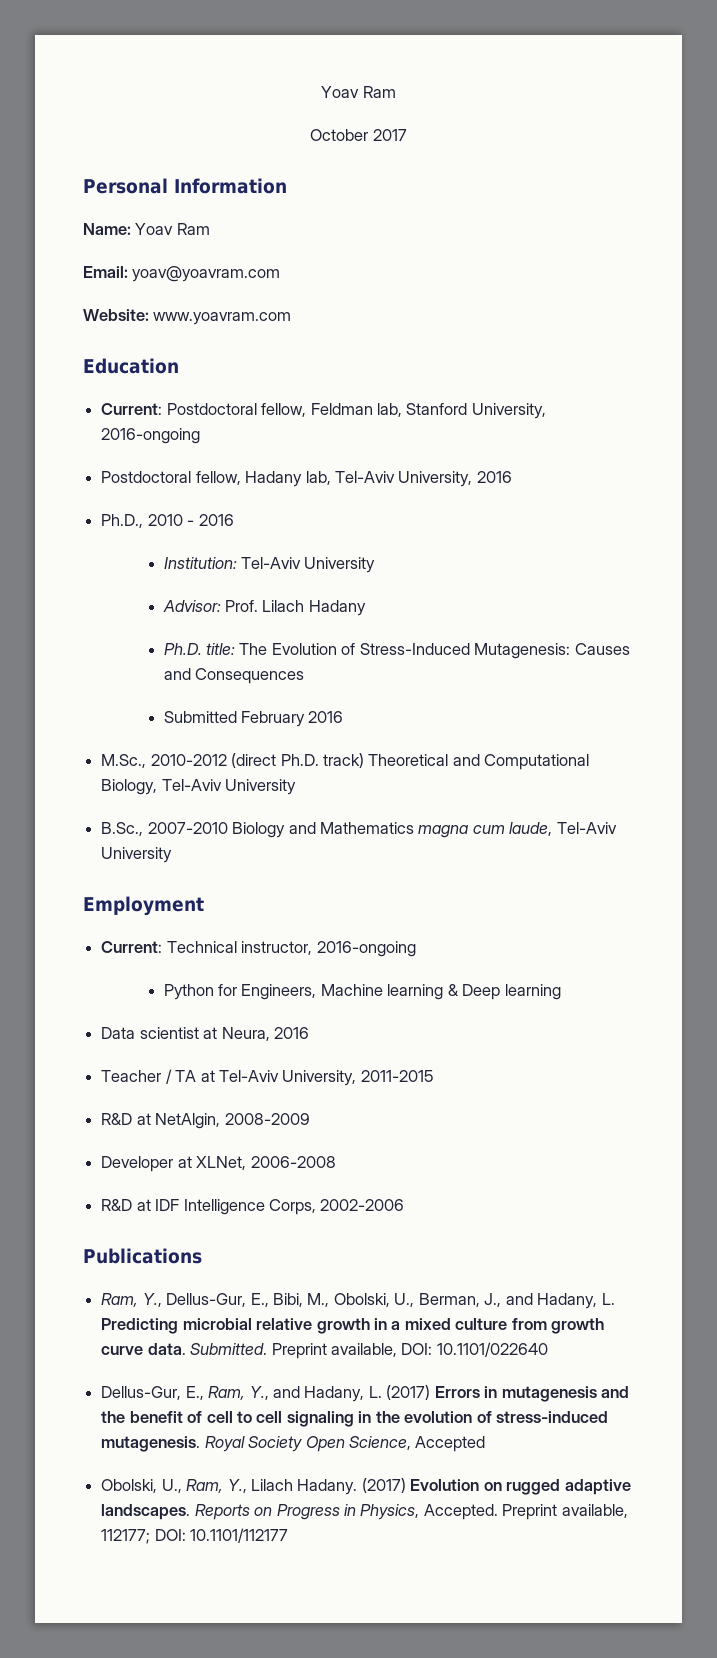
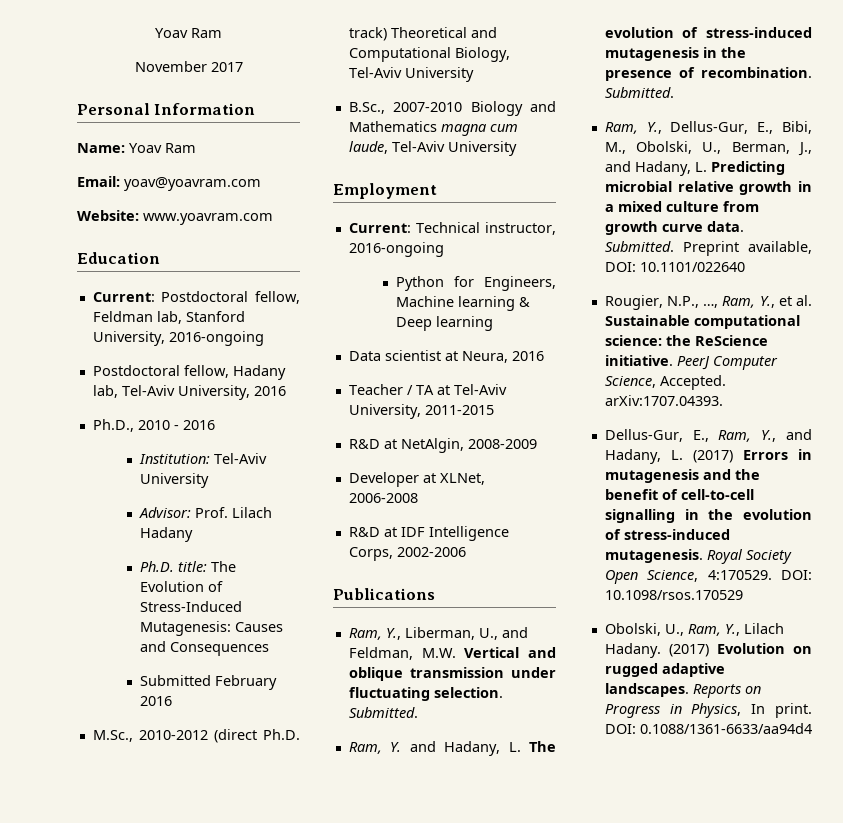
[321,86,396,98] [310,129,369,141] Yoav Ram // October -> [155,28,222,38] [134,61,207,72] Yoav Ram // November
(202, 1256) none -> [348,627,528,640] [348,647,556,660] [348,667,556,681] [348,687,503,701] [348,707,418,718] [348,741,556,756] [604,27,812,38] [604,47,746,61] [604,67,812,81] [604,87,674,98] // Ram, Y., Liberman, U., and Feldman, M.W. Vertical and oblique transmission under fluctuating selection. Submitted. // Ram, Y. and Hadany, L. The evolution of stress-induced mutagenesis in the presence of recombination. Submitted.
(548, 1349) none -> [604,295,812,310] [604,315,800,329] [604,335,768,346] [604,355,778,370] [604,375,726,390] [604,395,723,406] // Rougier, N.P., …, Ram, Y., et al. Sustainable computational science: the ReScience initiative. PeerJ Computer Science, Accepted. arXiv:1707.04393.
[206,1411,354,1427] cell to cell signaling -> [680,489,754,500] [604,509,675,523] cell-to-cell signalling
[415,1436,486,1452] Accepted -> [707,570,812,580] [604,590,743,600] 4:170529. DOI: 10.1098/rsos.170529
[423,1504,628,1520] [101,1528,289,1544] Accepted. Preprint available, 112177; DOI: 10.1101/112177 -> [751,703,812,718] [604,723,812,734] In print. DOI: 0.1088/1361-6633/aa94d4

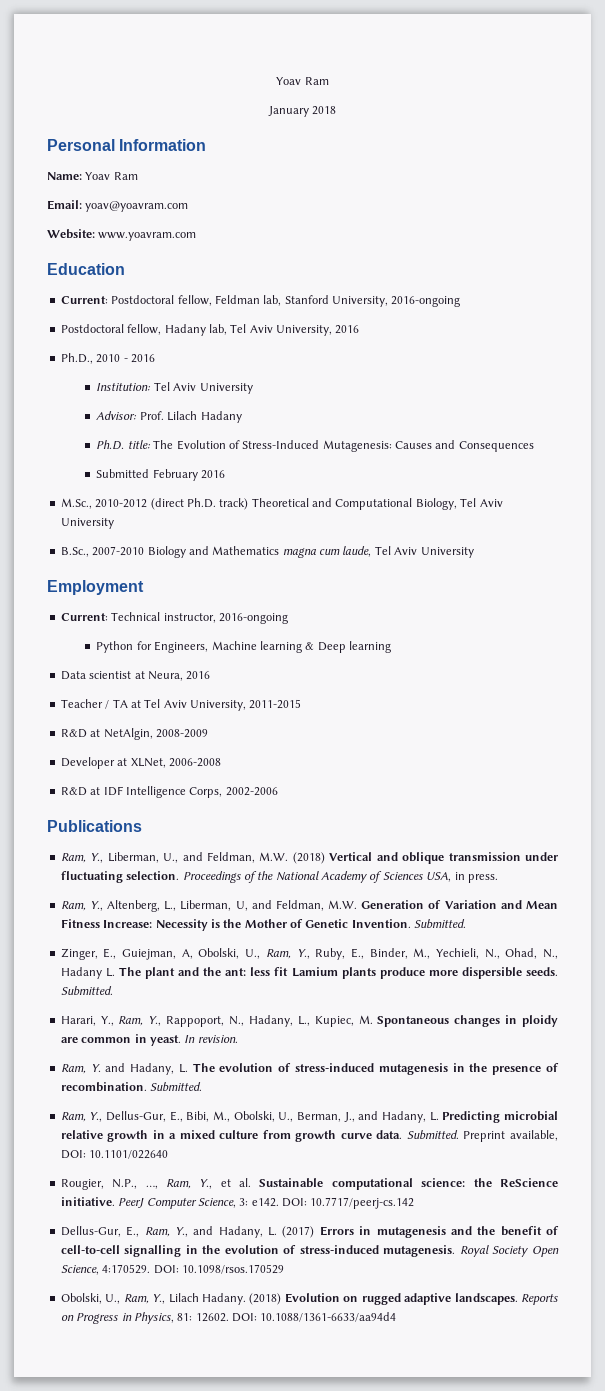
[155,28,222,38] [134,61,243,72] Yoav Ram // November 2017 -> [276,77,329,85] [267,106,337,117] Yoav Ram // January 2018
[121,385,175,396] Tel-Aviv -> [230,324,273,333] Tel Aviv
[214,453,268,464] Tel-Aviv -> [153,382,197,391] Tel Aviv
[348,67,402,78] Tel-Aviv -> [460,498,503,507] Tel Aviv
[391,141,445,152] Tel-Aviv -> [374,546,418,555] Tel Aviv
[453,384,507,395] Tel-Aviv -> [144,699,187,708] Tel Aviv
(456, 653) none -> [292,852,325,864] (2018)
[348,707,418,718] Submitted. -> [182,871,498,883] [60,900,558,912] [60,919,467,931] [60,948,558,960] [60,967,558,979] [60,986,113,996] [60,1015,559,1027] [60,1034,238,1046] Proceedings of the National Academy of Sciences USA, in press. // Ram, Y., Altenberg, L., Liberman, U, and Feldman, M.W. Generation of Variation and Mean Fitness Increase: Necessity is the Mother of Genetic Invention. Submitted. // Zinger, E., Guiejman, A, Obolski, U., Ram, Y., Ruby, E., Binder, M., Yechieli, N., Ohad, N., Hadany L. The plant and the ant: less fit Lamium plants produce more dispersible seeds. Submitted. // Harari, Y., Ram, Y., Rappoport, N., Hadany, L., Kupiec, M. Spontaneous changes in ploidy are common in yeast. In revision.
[659,375,726,390] [604,395,723,406] Accepted. arXiv:1707.04393. -> [239,1197,415,1209] 3: e142. DOI: 10.7717/peerj-cs.142
[668,644,709,657] (2017) -> [249,1293,282,1305] (2018)
[751,703,812,718] [604,723,812,734] In print. DOI: 0.1088/1361-6633/aa94d4 -> [177,1312,397,1322] 81: 12602. DOI: 10.1088/1361-6633/aa94d4

